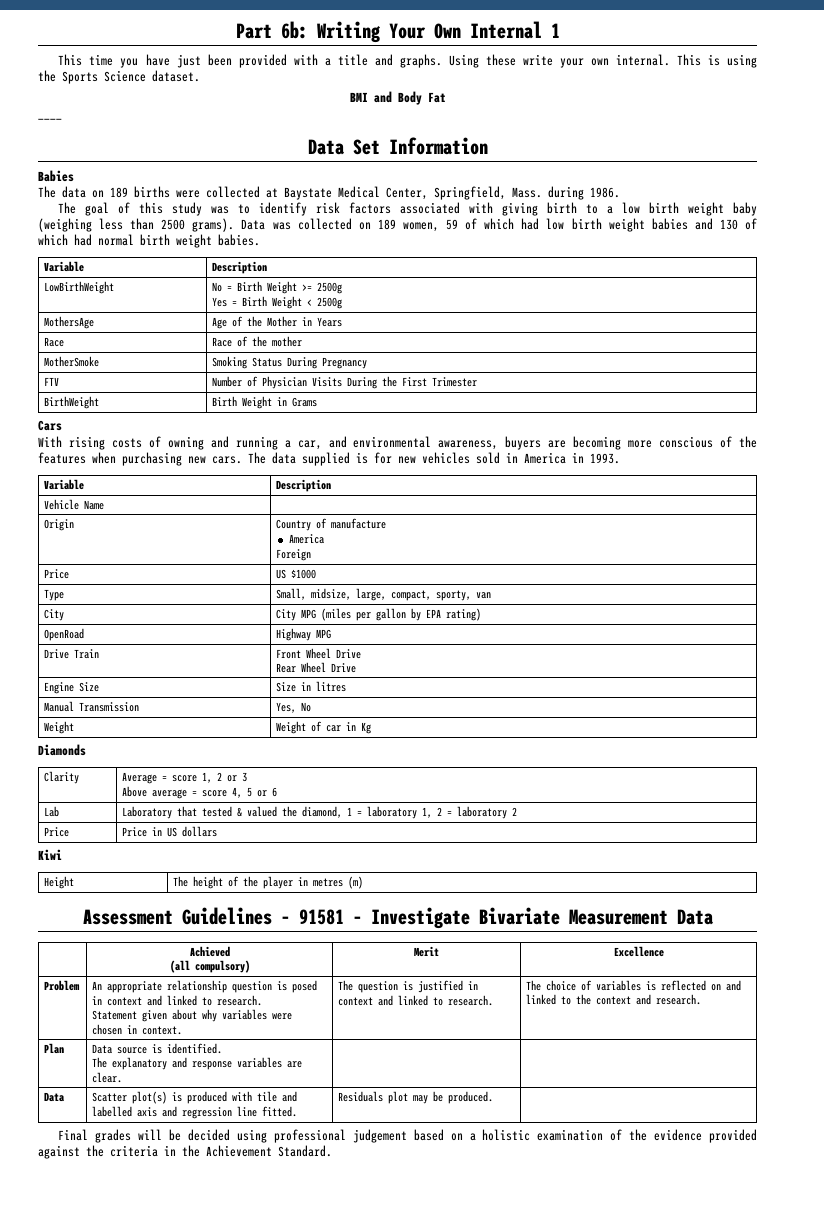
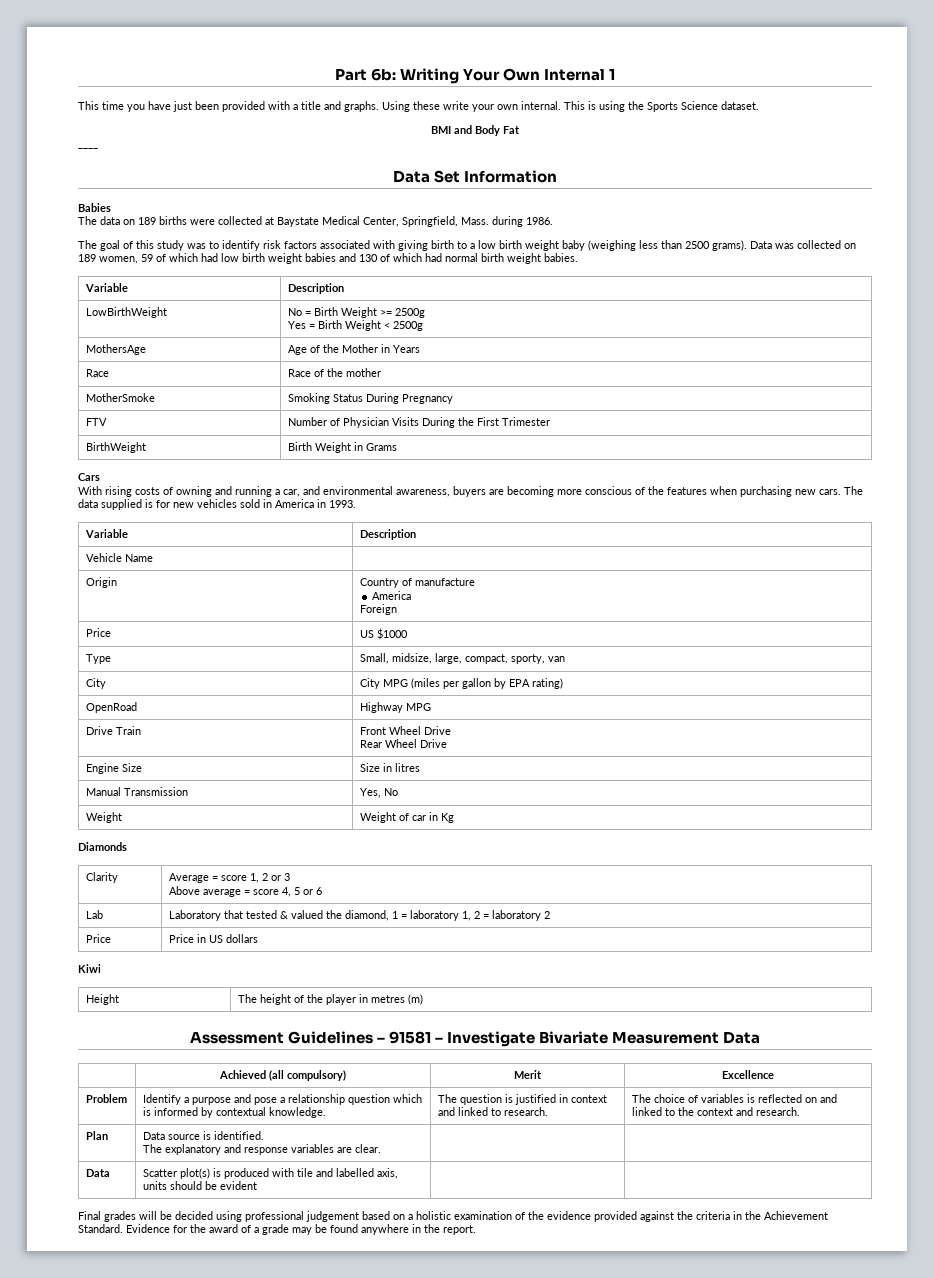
(230, 951) // -> (266, 1074) none
[92,980,318,993] [92,995,263,1006] [92,1009,293,1022] [92,1024,183,1035] An appropriate relationship question is posed in context and linked to research. // Statement given about why variables were chosen in context. -> [142,1094,422,1105] [142,1107,326,1118] Identify a purpose and pose a relationship question which is informed by contextual knowledge.
[137,1106,298,1119] [338,1091,494,1104] axis and regression line fitted. | Residuals plot may be produced. -> [376,1168,398,1179] [142,1181,257,1190] axis, units should be evident |
(332, 1151) none -> [126,1224,476,1235] Evidence for the award of a grade may be found anywhere in the report.

